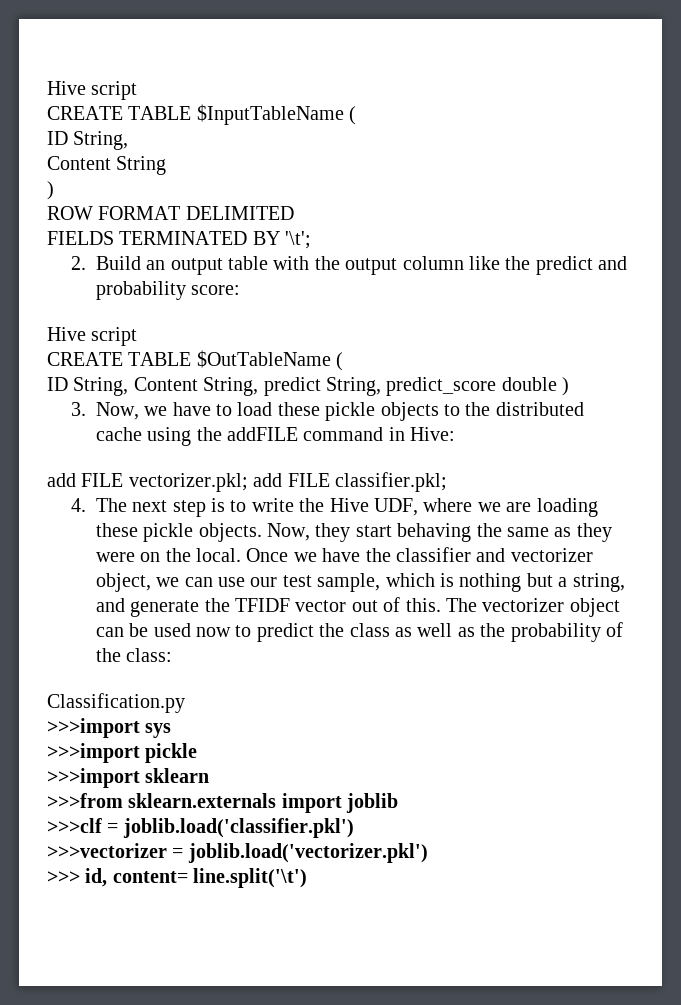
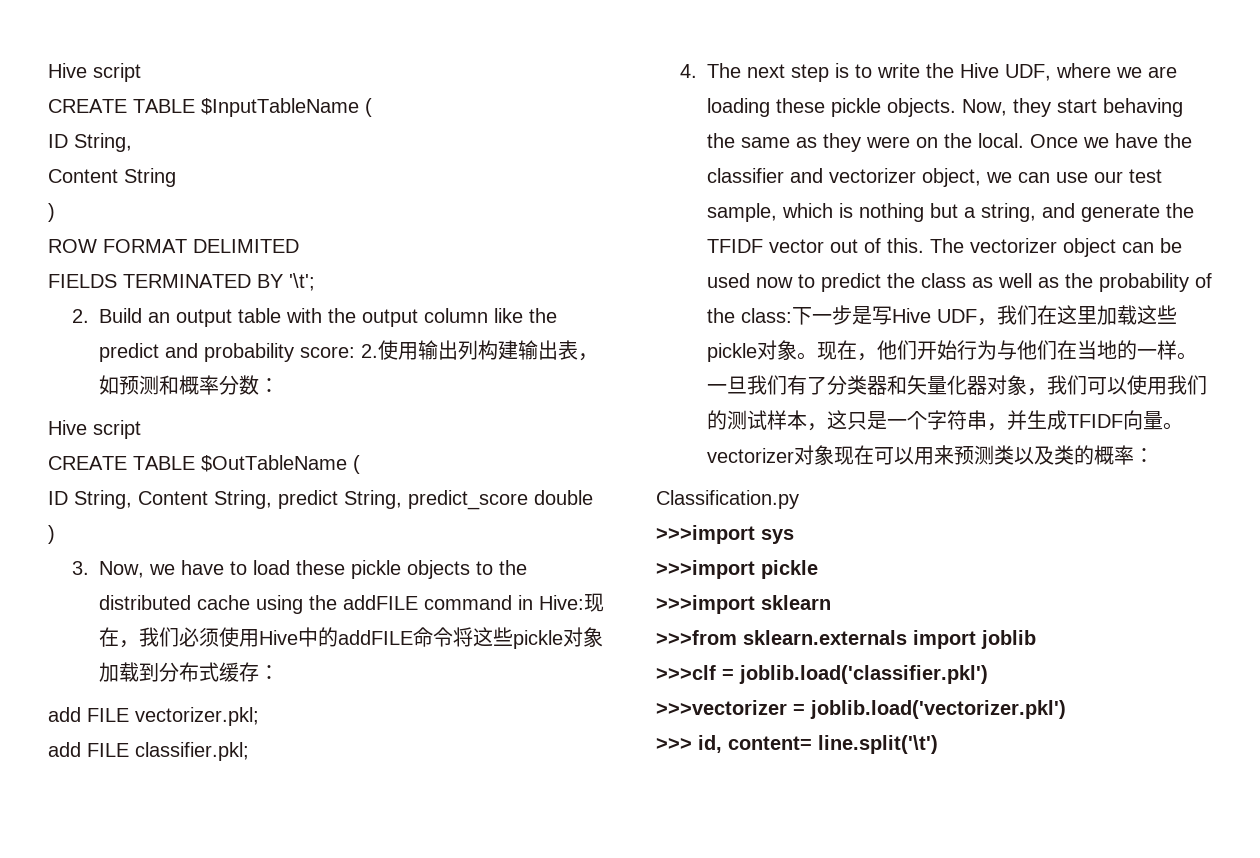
(241, 290) none -> [360,340,598,361] [98,375,279,395] 2.使用输出列构建输出表，如预测和概率分数：
(456, 434) none -> [583,593,604,612] [98,627,603,649] [98,662,279,682] 现在，我们必须使用Hive中的addFILE命令将这些pickle对象加载到分布式缓存：
(248, 482) none -> (259, 716) //
(173, 655) none -> [791,305,1177,326] [706,340,1197,362] [706,375,1207,396] [706,410,1183,431] [706,445,1154,465] 下一步是写Hive UDF，我们在这里加载这些pickle对象。现在，他们开始行为与他们在当地的一样。一旦我们有了分类器和矢量化器对象，我们可以使用我们的测试样本，这只是一个字符串，并生成TFIDF向量。vectorizer对象现在可以用来预测类以及类的概率：

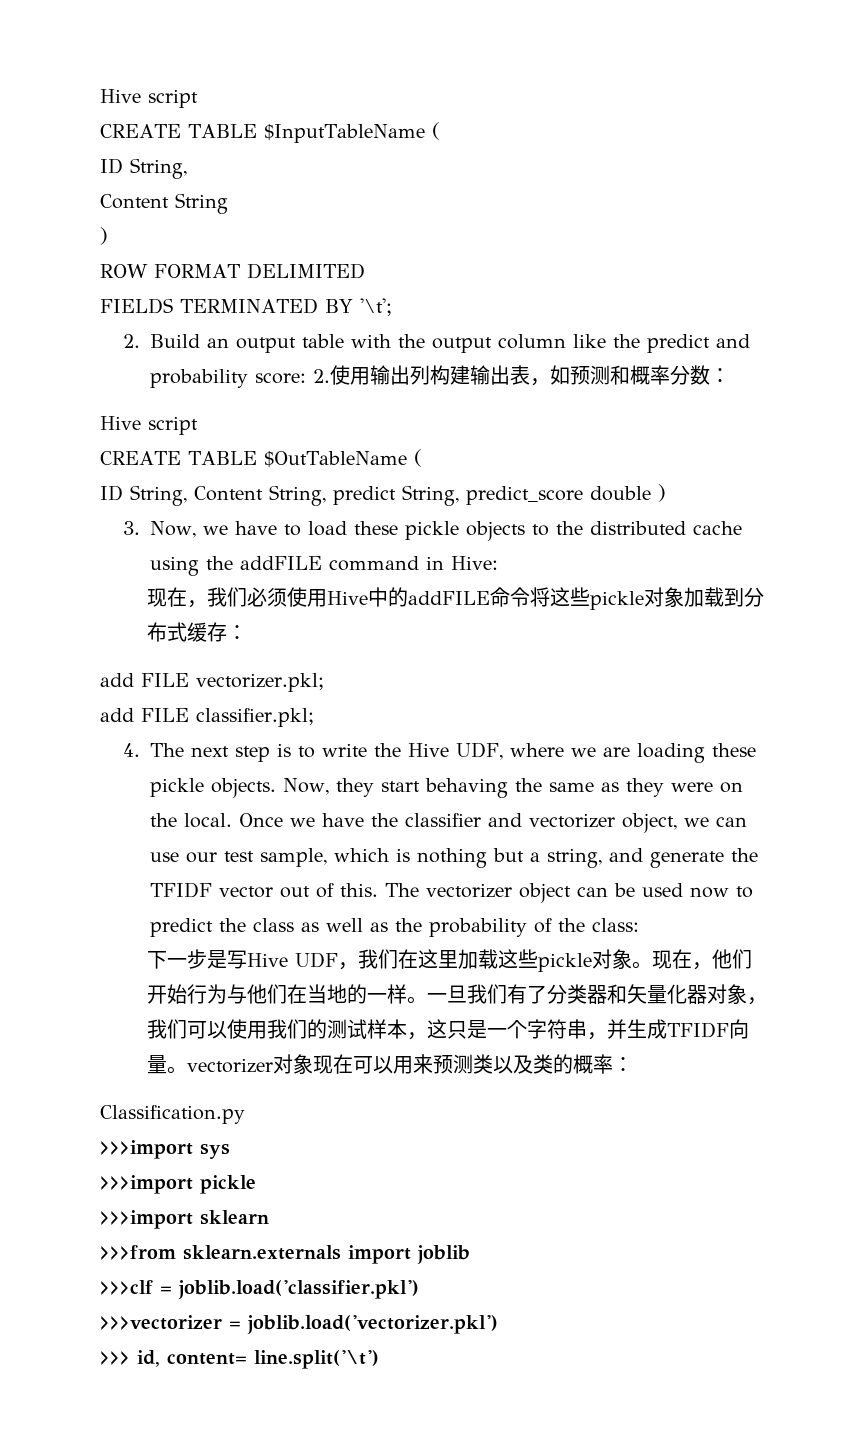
(584, 602) none -> (499, 563) //
(792, 315) none -> (640, 925) //

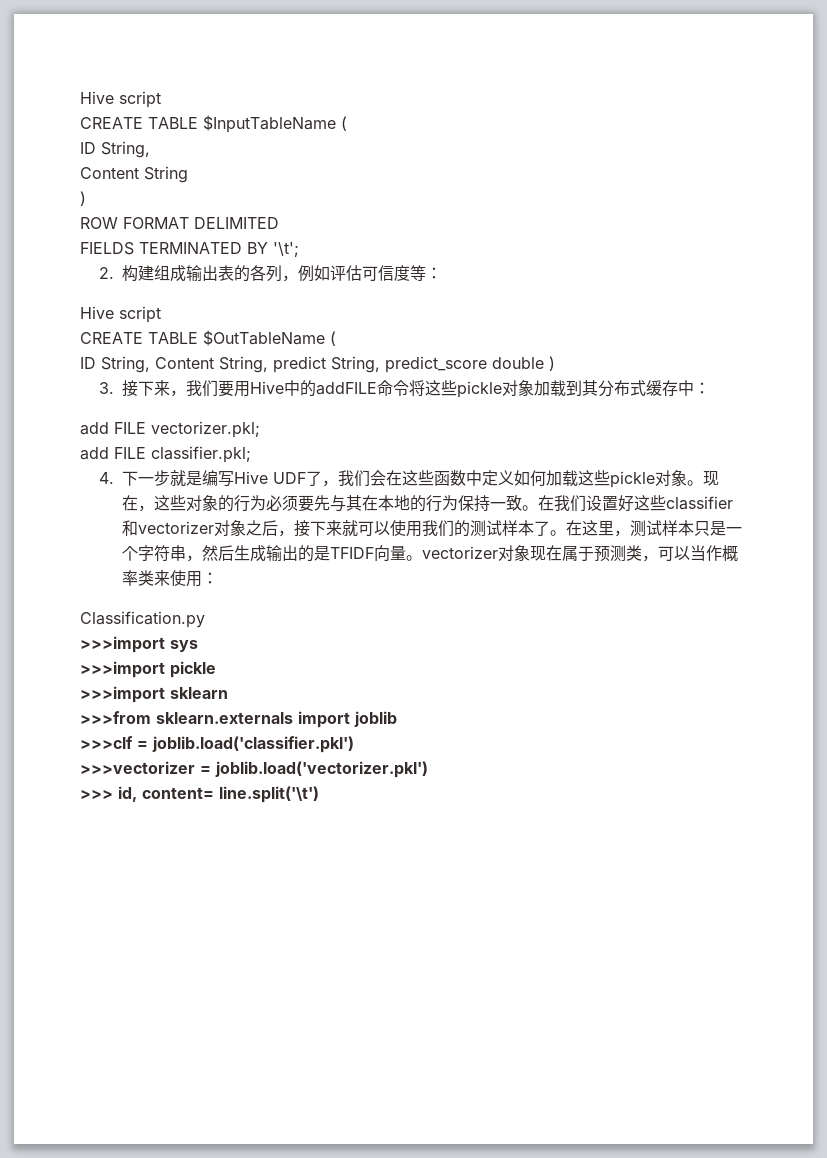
[150,334,751,353] [150,365,711,388] Build an output table with the output column like the predict and probability score: 2.使用输出列构建输出表，如预测和概率分数 -> [121,265,426,282] 构建组成输出表的各列，例如评估可信度等
[150,521,743,541] [150,556,499,576] [146,587,307,608] Now, we have to load these pickle objects to the distributed cache using the addFILE command in Hive: // 现在，我们必须使 -> [121,380,234,397] 接下来，我们要
(744, 597) none -> [581,380,598,396] 其
(227, 632) none -> [677,380,694,396] 中
[150,742,757,763] [150,778,744,798] [150,813,748,833] [150,848,759,868] [150,882,754,903] [150,918,640,937] [146,949,458,970] The next step is to write the Hive UDF, where we are loading these pickle objects. Now, they start behaving the same as they were on the local. Once we have the classifier and vectorizer object, we can use our test sample, which is nothing but a string, and generate the TFIDF vector out of this. The vectorizer object can be used now to predict the class as well as the probability of the class: // 下一步是写Hive UDF，我们在这里 -> [121,470,546,487] 下一步就是编写Hive UDF了，我们会在这些函数中定义如何
[711,949,752,969] [146,984,767,1005] [146,1019,187,1039] 他们开始行为与他们在当地的一样。一旦我们有了分类器和矢量化器对象，我们 -> [153,495,733,512] [121,520,358,537] 这些对象的行为必须要先与其在本地的行为保持一致。在我们设置好这些classifier和vectorizer对象之后，接下来就
[406,1019,667,1040] ，这只是一个字符串，并生成 -> [533,520,742,537] [121,545,330,562] 了。在这里，测试样本只是一个字符串，然后生成输出的是
[352,1054,613,1074] 可以用来预测类以及类的概率 -> [561,545,738,562] [121,570,202,587] 属于预测类，可以当作概率类来使用

